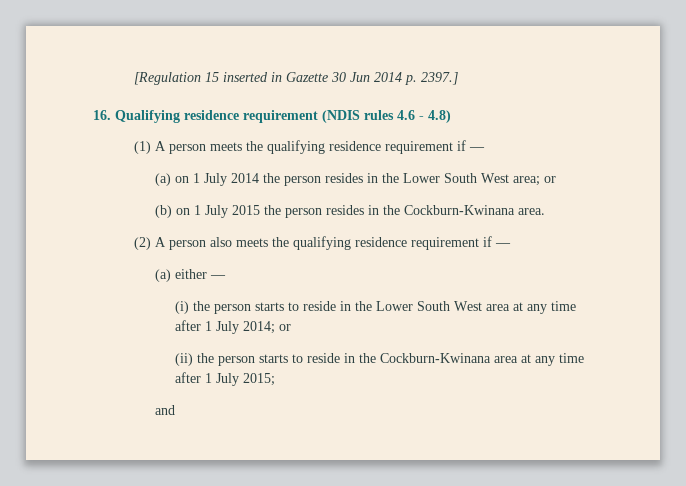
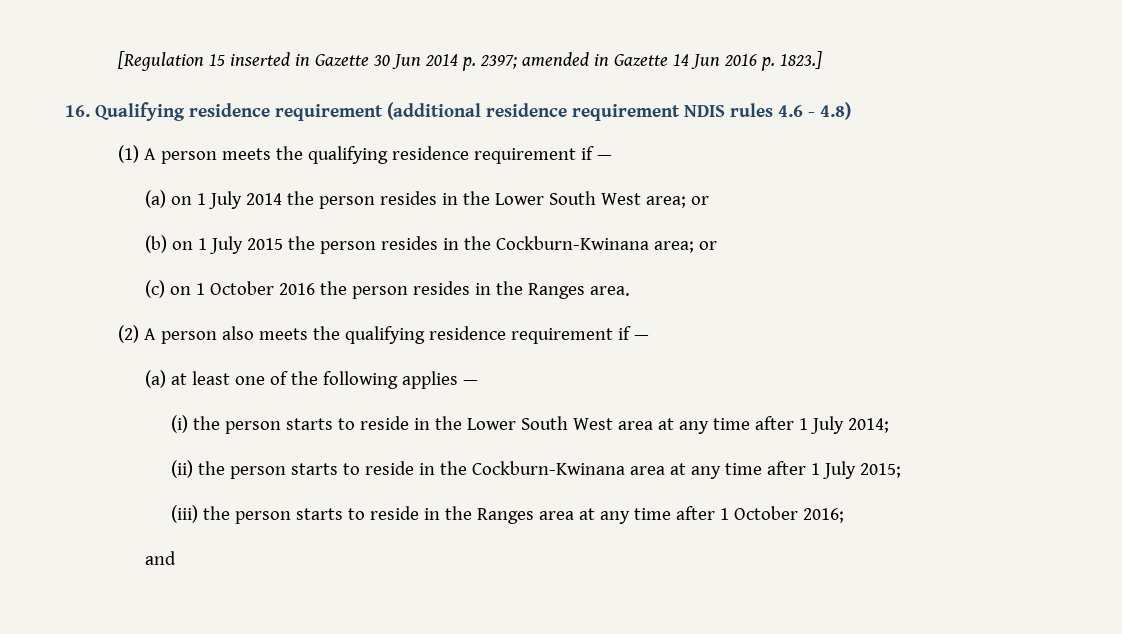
[421,72,459,85] 2397.] -> [480,51,823,71] 2397; amended in Gazette 14 Jun 2016 p. 1823.]
[322,110,360,123] (NDIS -> [387,102,725,121] (additional residence requirement NDIS
(515, 210) none -> [653,241,717,253] [144,280,585,299] area; or // (c) on 1 October 2016 the person resides in the Ranges
[174,269,207,279] either -> [170,371,458,389] at least one of the following applies
[279,324,292,331] or -> (890, 425) none
(276, 379) none -> [171,505,845,524] // (iii) the person starts to reside in the Ranges area at any time after 1 October 2016;

